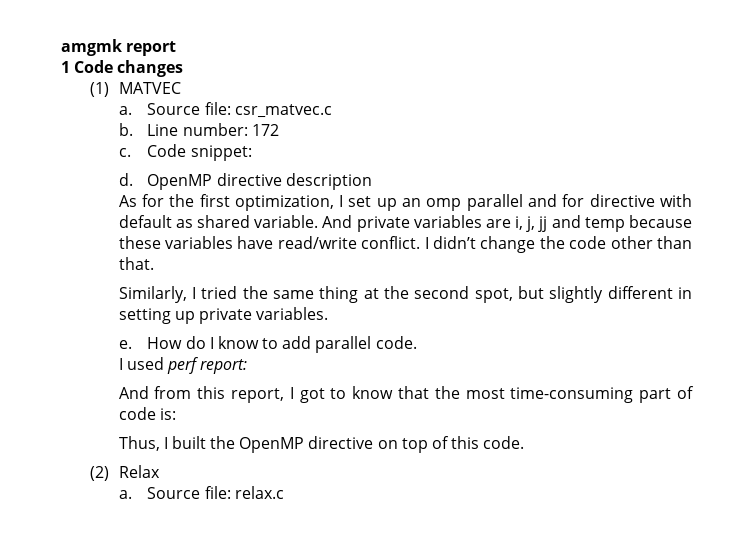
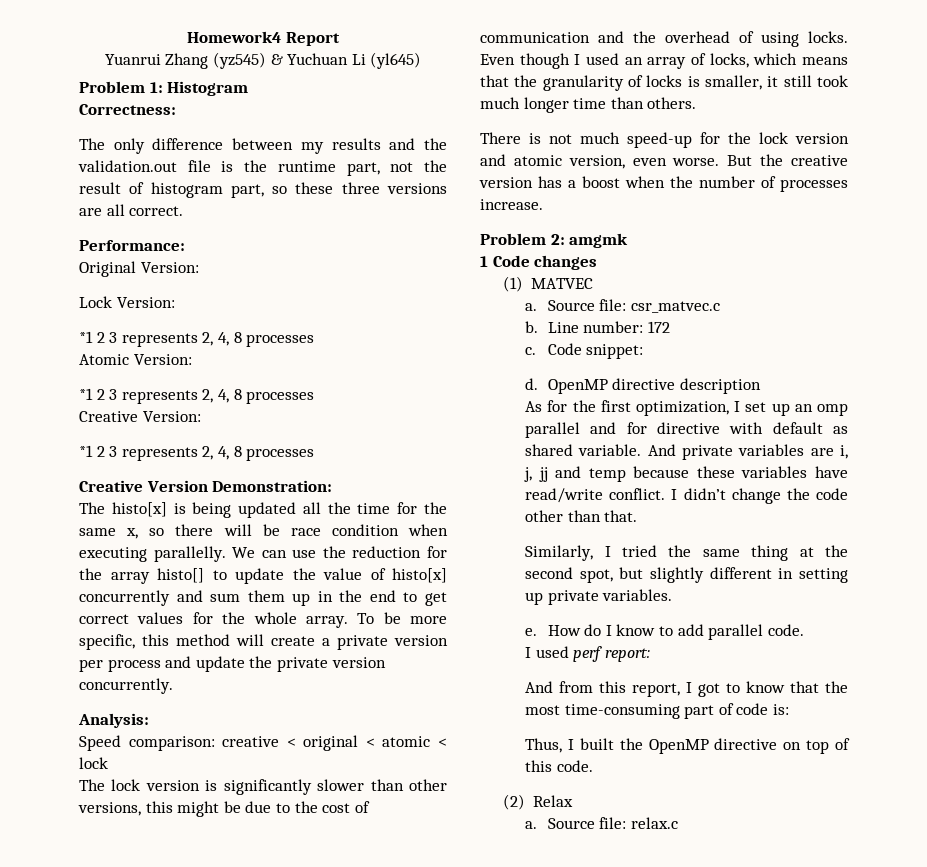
(61, 47) none -> [187,31,340,46] [104,52,422,69] [79,81,249,96] [79,104,176,115] [79,138,448,154] [78,160,448,176] [79,182,447,198] [79,204,184,216] [79,240,185,251] [79,261,199,277] [79,296,175,308] [79,331,315,347] [79,354,192,365] [79,388,315,404] [79,411,201,422] [79,445,315,461] [79,480,333,492] [79,502,447,518] [79,524,448,539] [79,546,447,562] [79,568,447,584] [79,590,447,606] [79,612,447,628] [79,634,448,650] [79,656,386,672] [79,678,173,694] [78,713,149,728] [79,735,447,751] [79,757,108,769] [79,779,447,795] [78,801,370,817] [480,31,848,47] [480,53,848,69] [480,75,848,91] [480,97,697,113] [480,132,849,148] [480,154,848,169] [479,176,848,192] [480,199,543,210] [480,233,565,245] Homework4 Report // Yuanrui Zhang (yz545) & Yuchuan Li (yl645) // Problem 1: Histogram // Correctness: // The only difference between my results and the validation.out file is the runtime part, not the result of histogram part, so these three versions are all correct. // Performance: // Original Version: // Lock Version: // *1 2 3 represents 2, 4, 8 processes // Atomic Version: // *1 2 3 represents 2, 4, 8 processes // Creative Version: // *1 2 3 represents 2, 4, 8 processes // Creative Version Demonstration: // The histo[x] is being updated all the time for the same x, so there will be race condition when executing parallelly. We can use the reduction for the array histo[] to update the value of histo[x] concurrently and sum them up in the end to get correct values for the whole array. To be more specific, this method will create a private version per process and update the private version concurrently. // Analysis: // Speed comparison: creative < original < atomic < lock // The lock version is significantly slower than other versions, this might be due to the cost of communication and the overhead of using locks. Even though I used an array of locks, which means that the granularity of locks is smaller, it still took much longer time than others. // There is not much speed-up for the lock version and atomic version, even worse. But the creative version has a boost when the number of processes increase. // Problem 2:
[126,41,177,56] report -> (629, 240) none

